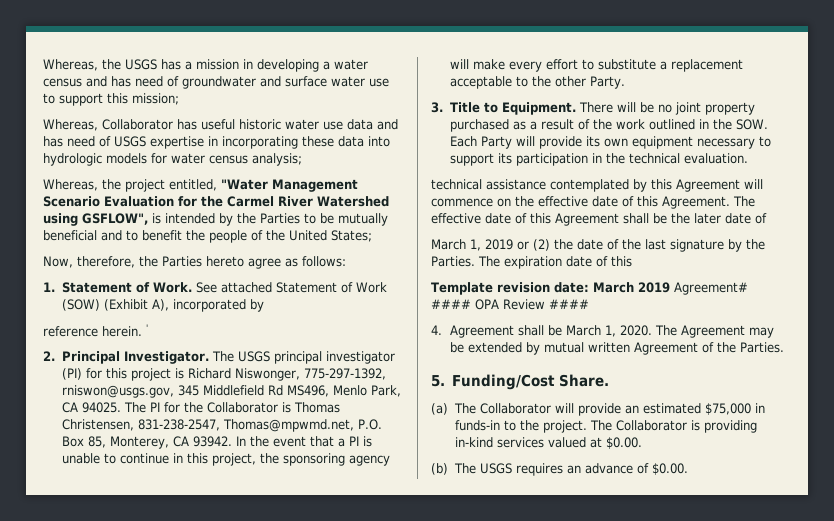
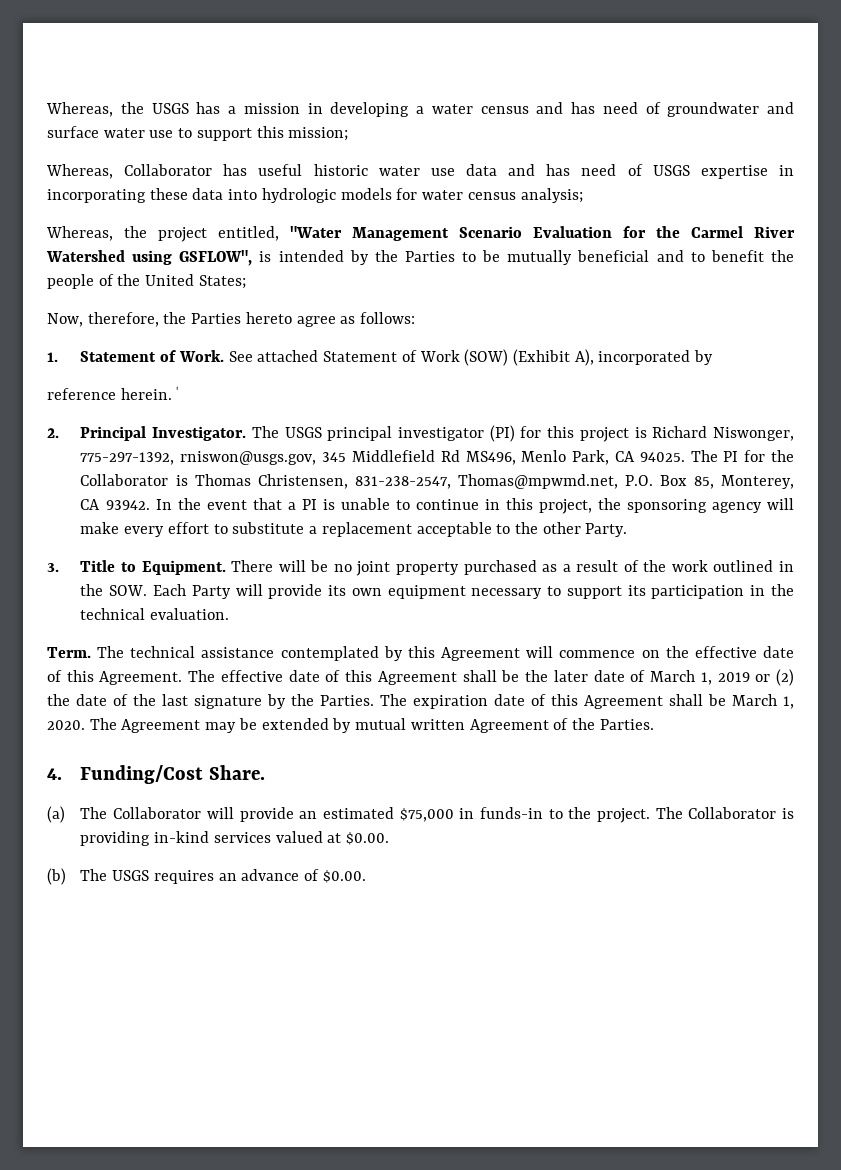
(748, 158) none -> [47,646,125,658] Term. The
(767, 218) // -> (646, 676) none
[431,282,748,295] [431,299,589,310] [431,325,442,335] // Template revision date: March 2019 Agreement# #### OPA Review #### // 4. -> (578, 700) none
[431,375,445,387] 5. -> [47,768,62,780] 4.

